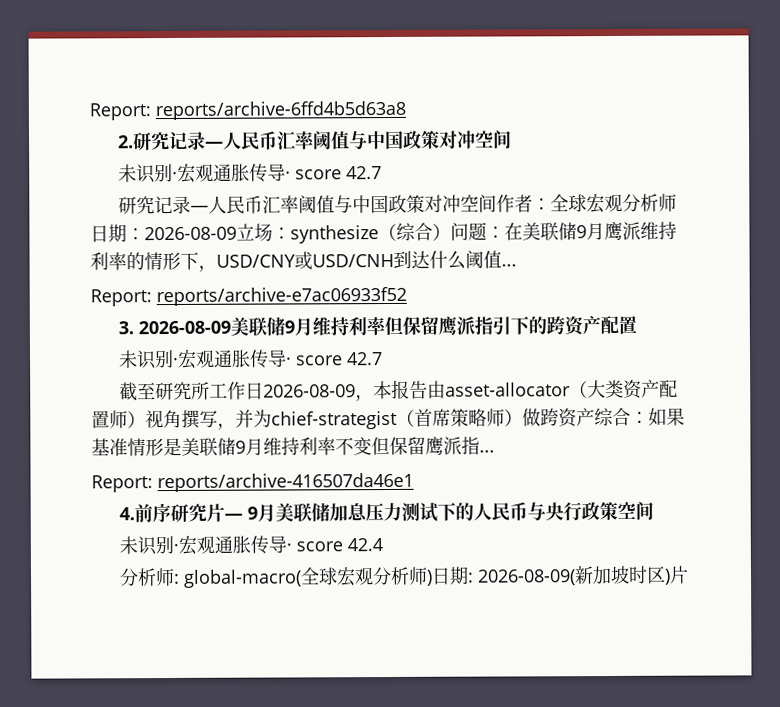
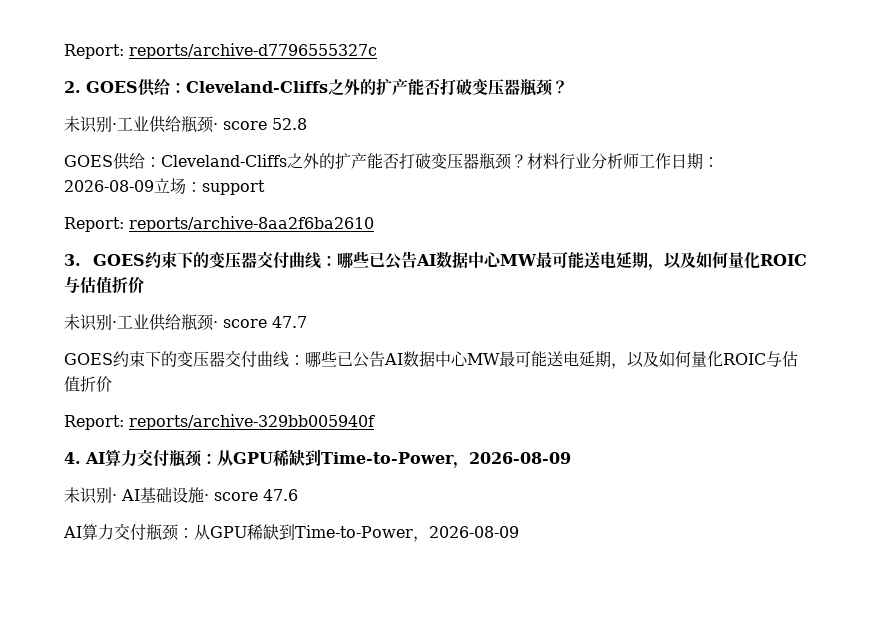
[89,100,406,121] Report: reports/archive-6ffd4b5d63a8 -> [64,43,377,59] Report: reports/archive-d7796555327c
[132,130,513,151] [118,163,383,184] [118,193,678,215] [90,221,677,244] [90,250,517,272] [90,286,407,307] 研究记录—人民币汇率阈值与中国政策对冲空间 // 未识别·宏观通胀传导· score 42.7 // 研究记录—人民币汇率阈值与中国政策对冲空间作者：全球宏观分析师日期：2026-08-09立场：synthesize（综合）问题：在美联储9月鹰派维持利率的情形下，USD/CNY或USD/CNH到达什么阈值... // Report: reports/archive-e7ac06933f52 -> [86,78,568,97] [64,116,307,133] [64,153,719,170] [64,178,265,195] [64,216,374,232] GOES供给：Cleveland-Cliffs之外的扩产能否打破变压器瓶颈？ // 未识别·工业供给瓶颈· score 52.8 // GOES供给：Cleveland-Cliffs之外的扩产能否打破变压器瓶颈？材料行业分析师工作日期：2026-08-09立场：support // Report: reports/archive-8aa2f6ba2610
[138,315,638,337] [118,349,384,370] [119,379,679,402] [91,407,685,430] [91,436,495,457] [91,472,414,493] 2026-08-09美联储9月维持利率但保留鹰派指引下的跨资产配置 // 未识别·宏观通胀传导· score 42.7 // 截至研究所工作日2026-08-09，本报告由asset-allocator（大类资产配置师）视角撰写，并为chief-strategist（首席策略师）做跨资产综合：如果基准情形是美联储9月维持利率不变但保留鹰派指... // Report: reports/archive-416507da46e1 -> [93,251,807,271] [64,276,144,294] [64,314,307,331] [64,350,798,369] [64,376,112,392] [64,414,375,430] GOES约束下的变压器交付曲线：哪些已公告AI数据中心MW最可能送电延期，以及如何量化ROIC与估值折价 // 未识别·工业供给瓶颈· score 47.7 // GOES约束下的变压器交付曲线：哪些已公告AI数据中心MW最可能送电延期，以及如何量化ROIC与估值折价 // Report: reports/archive-329bb005940f
[134,501,655,523] [119,535,384,556] [119,565,690,588] 前序研究片— 9月美联储加息压力测试下的人民币与央行政策空间 // 未识别·宏观通胀传导· score 42.4 // 分析师: global-macro(全球宏观分析师)日期: 2026-08-09(新加坡时区)片 -> [85,449,571,469] [64,487,298,504] [63,523,519,542] AI算力交付瓶颈：从GPU稀缺到Time-to-Power，2026-08-09 // 未识别· AI基础设施· score 47.6 // AI算力交付瓶颈：从GPU稀缺到Time-to-Power，2026-08-09

